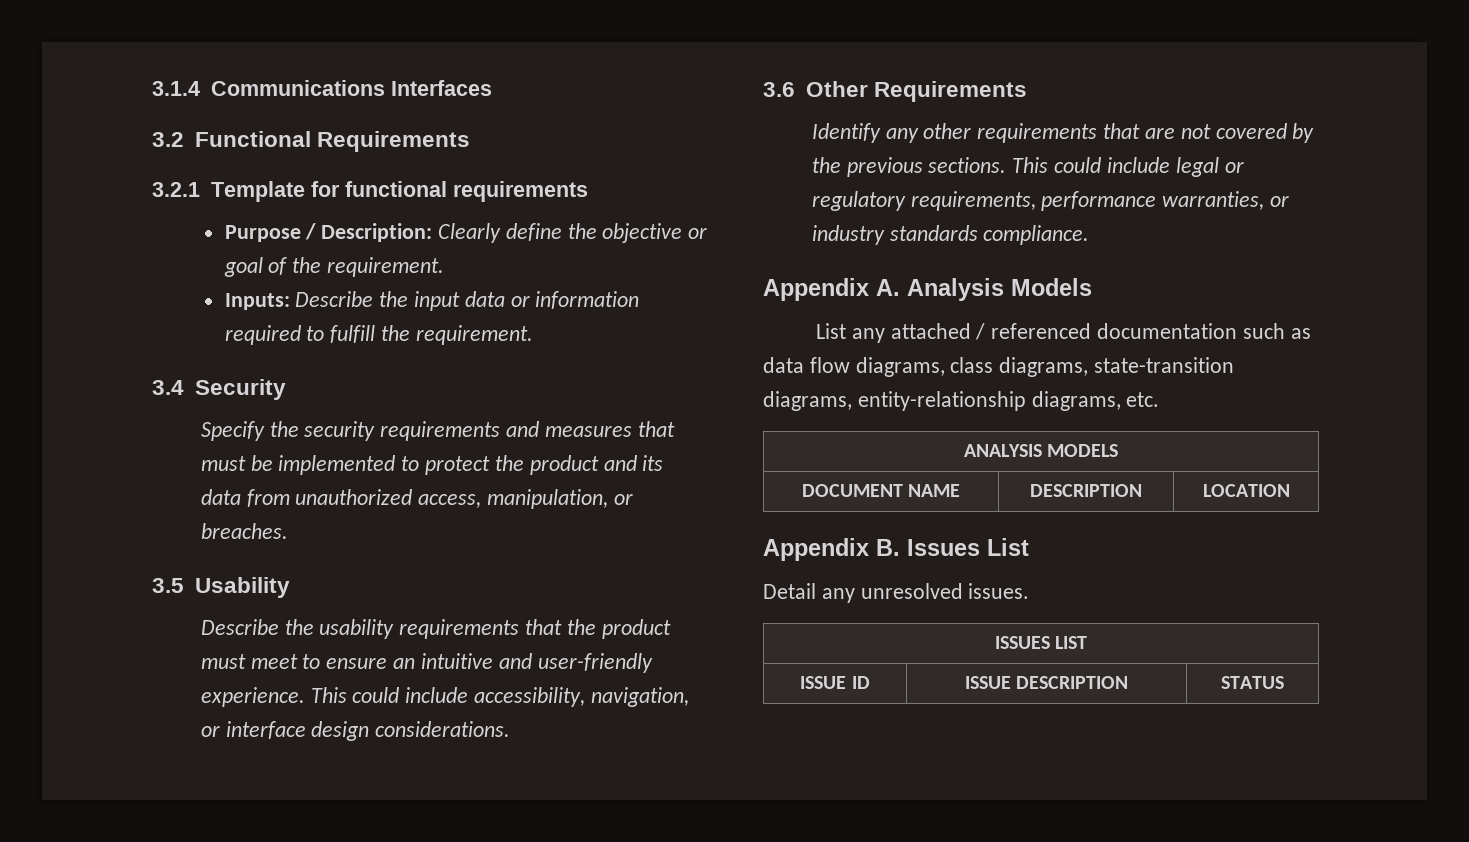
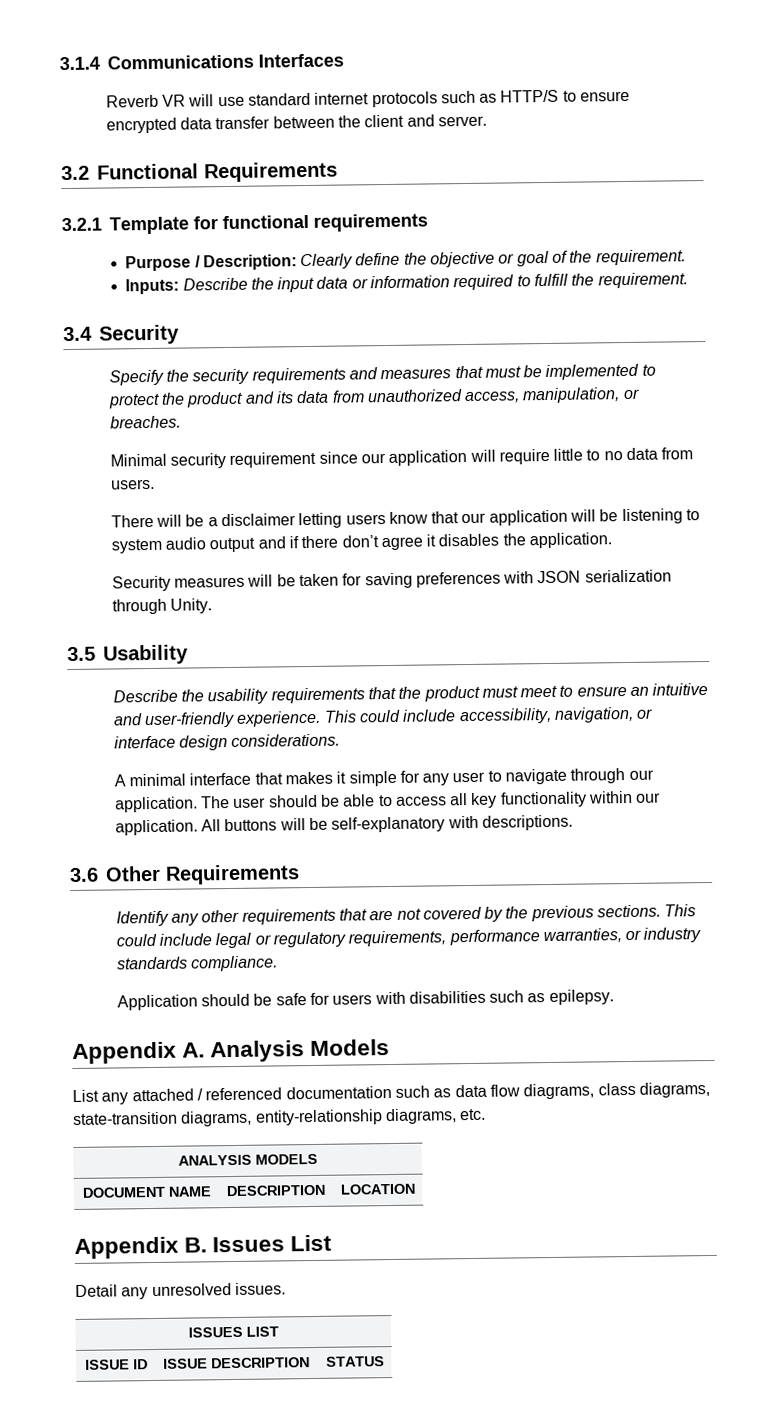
(492, 88) none -> [105,89,631,108] [105,114,487,134] // Reverb VR will use standard internet protocols such as HTTP/S to ensure encrypted data transfer between the client and server.
(288, 531) none -> [109,447,694,469] [110,478,155,490] [110,508,701,529] [110,532,613,554] [111,569,672,592] [111,598,212,615] // Minimal security requirement since our application will require little to no data from users. // There will be a disclaimer letting users know that our application will be listening to system audio output and if there don’t agree it disables the application. // Security measures will be taken for saving preferences with JSON serialization through Unity.
(511, 729) none -> [113,768,654,787] [114,790,662,813] [114,814,573,836] // A minimal interface that makes it simple for any user to navigate through our application. The user should be able to access all key functionality within our application. All buttons will be self-explanatory with descriptions.
(1090, 235) none -> [116,989,614,1011] // Application should be safe for users with disabilities such as epilepsy.

